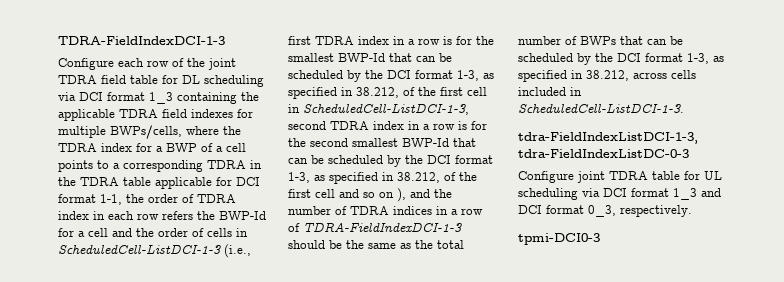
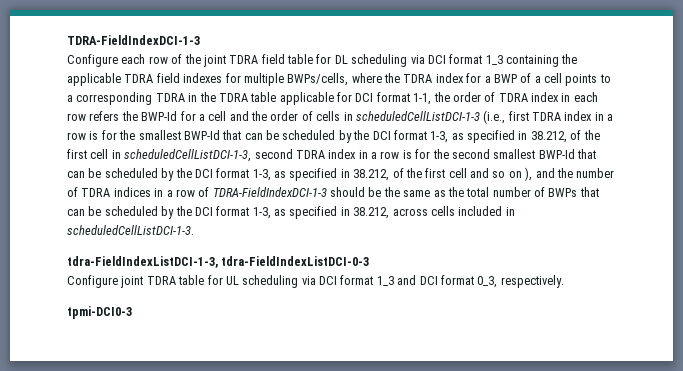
[58,244,221,254] ScheduledCell-ListDCI-1-3 -> [355,111,480,121] scheduledCellListDCI-1-3
[303,103,469,115] ScheduledCell-ListDCI-1-3, -> [124,149,252,162] scheduledCellListDCI-1-3,
[518,103,684,113] ScheduledCell-ListDCI-1-3. -> [67,225,194,235] scheduledCellListDCI-1-3.
[518,149,689,158] tdra-FieldIndexListDC-0-3 -> [221,256,370,266] tdra-FieldIndexListDCI-0-3

